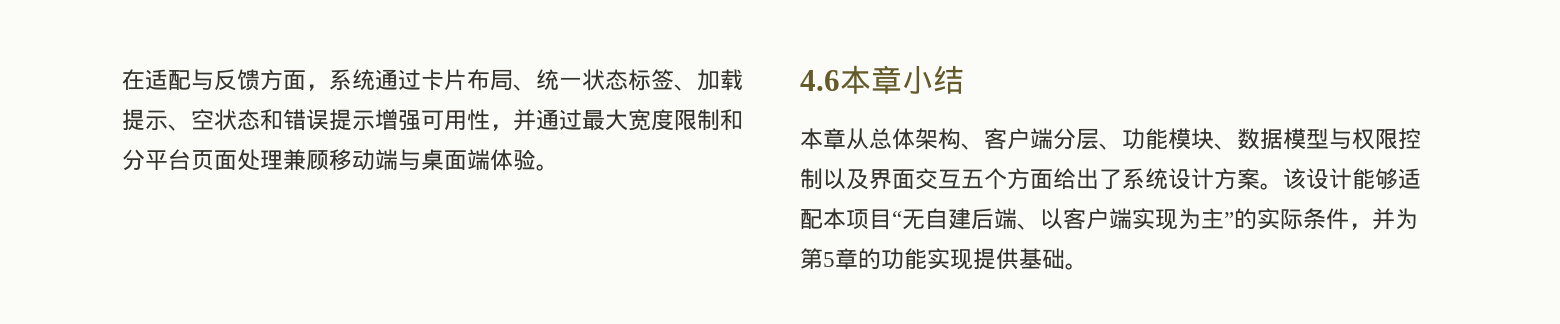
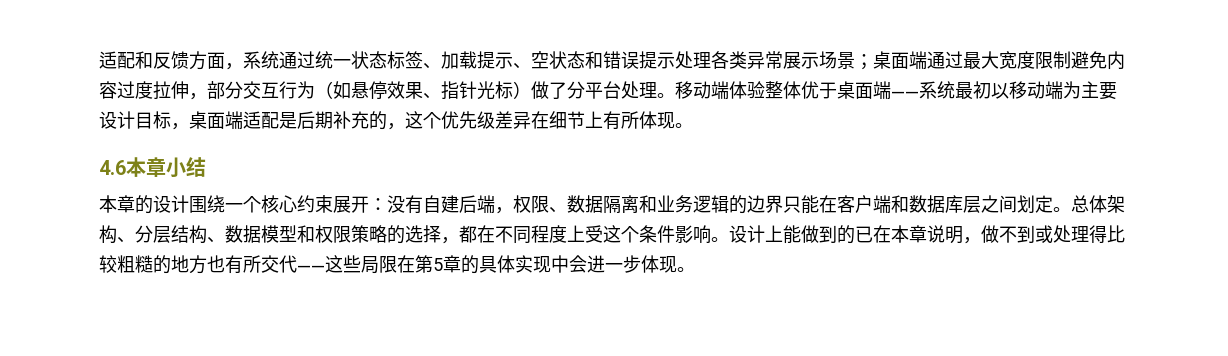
[122,69,214,91] 在适配与 -> [99,51,153,69] 适配和
[421,69,536,91] 卡片布局、 -> (315, 60) none
[375,109,743,131] [122,149,536,171] 增强可用性，并通过最大宽度限制和分平台页面处理兼顾移动端与桌面端体验 -> [675,51,1125,70] [99,81,1117,100] [99,111,675,130] 处理各类异常展示场景；桌面端通过最大宽度限制避免内容过度拉伸，部分交互行为（如悬停效果、指针光标）做了分平台处理。移动端体验整体优于桌面端——系统最初以移动端为主要设计目标，桌面端适配是后期补充的，这个优先级差异在细节上有所体现
[846,128,1421,150] [800,168,1421,190] [800,208,1418,230] [800,248,1065,270] 从总体架构、客户端分层、功能模块、数据模型与权限控制以及界面交互五个方面给出了系统设计方案。该设计能够适配本项目“无自建后端、以客户端实现为主”的实际条件，并为第5章的功能实现提供基础 -> [135,195,1125,214] [99,225,1125,244] [99,255,677,274] 的设计围绕一个核心约束展开：没有自建后端，权限、数据隔离和业务逻辑的边界只能在客户端和数据库层之间划定。总体架构、分层结构、数据模型和权限策略的选择，都在不同程度上受这个条件影响。设计上能做到的已在本章说明，做不到或处理得比较粗糙的地方也有所交代——这些局限在第5章的具体实现中会进一步体现

